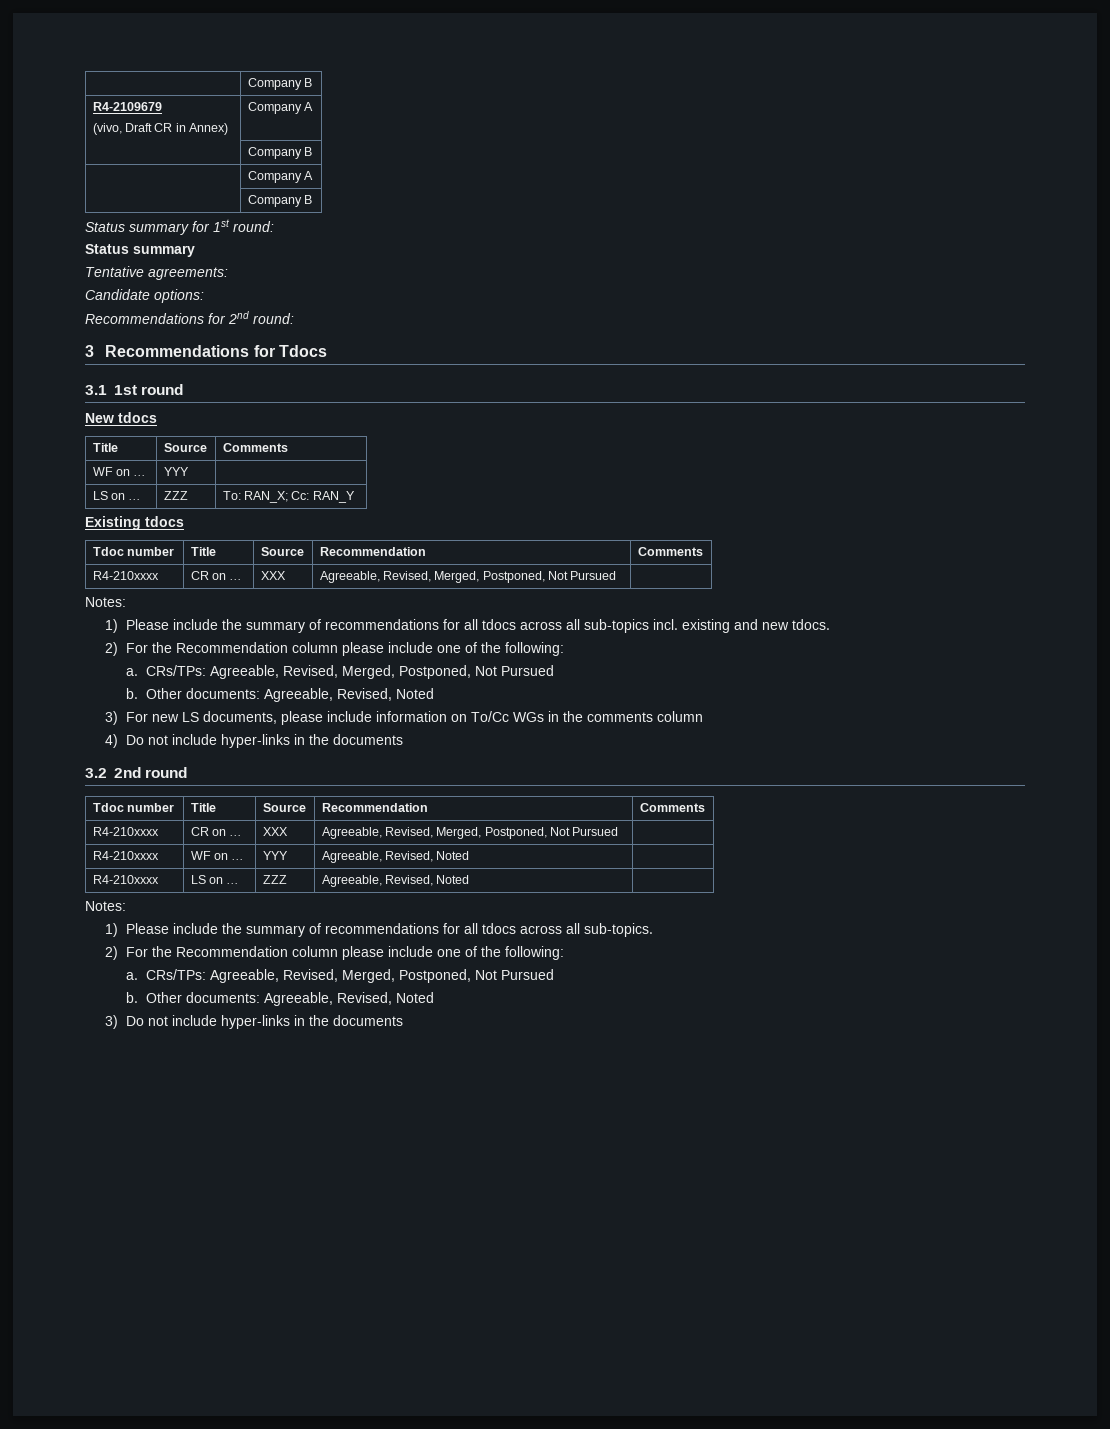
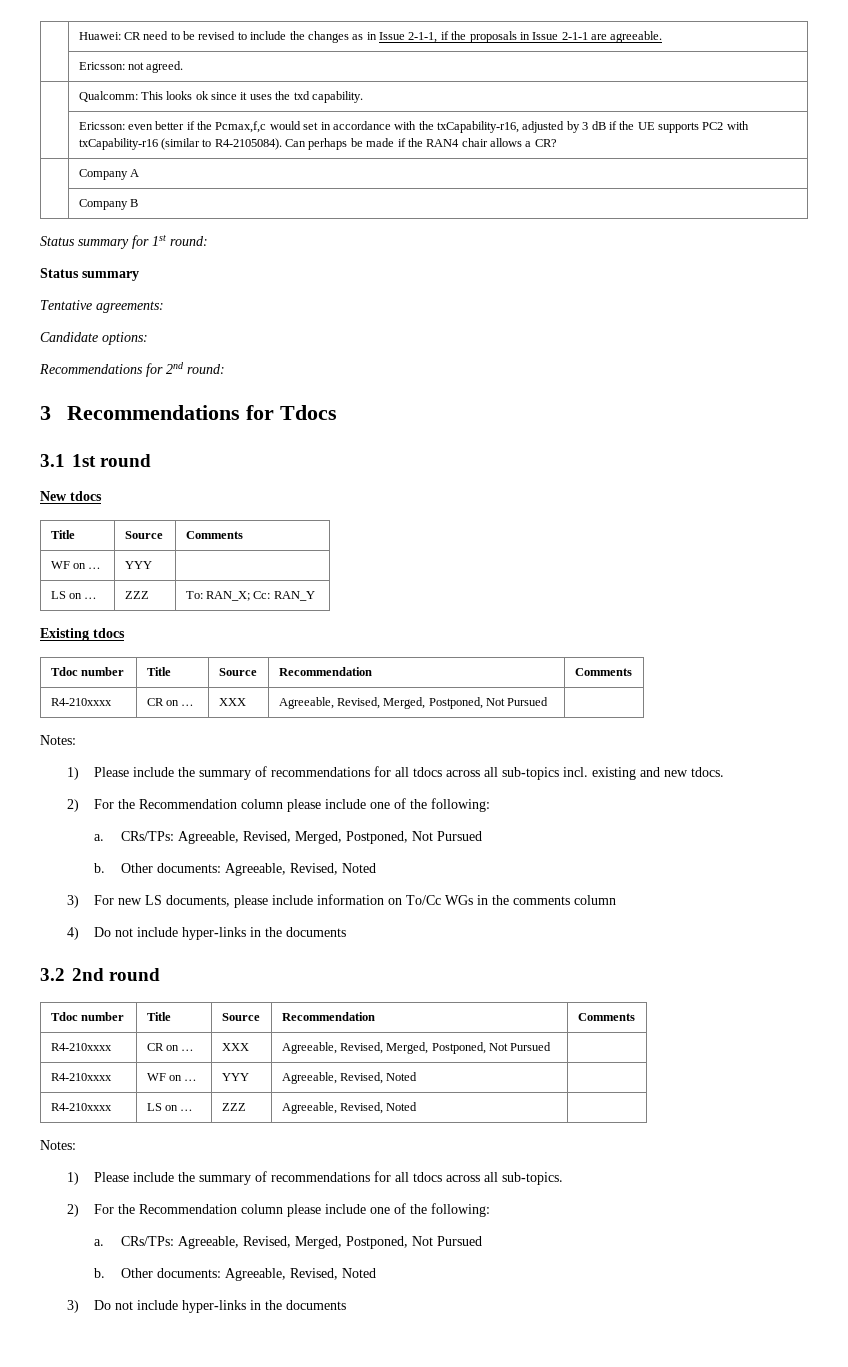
[247,78,312,90] [92,102,162,111] [92,123,229,135] [247,102,313,114] [247,147,312,159] | Company B // R4-2109679 // (vivo, Draft CR in Annex) | Company A // | Company B -> [78,31,663,43] [78,61,184,73] [78,91,363,103] [78,121,749,133] [78,138,557,150] | Huawei: CR need to be revised to include the changes as in Issue 2-1-1, if the proposals in Issue 2-1-1 are agreeable. // | Ericsson: not agreed. // | Qualcomm: This looks ok since it uses the txd capability. // | Ericsson: even better if the Pcmax,f,c would set in accordance with the txCapability-r16, adjusted by 3 dB if the UE supports PC2 with txCapability-r16 (similar to R4-2105084). Can perhaps be made if the RAN4 chair allows a CR?

